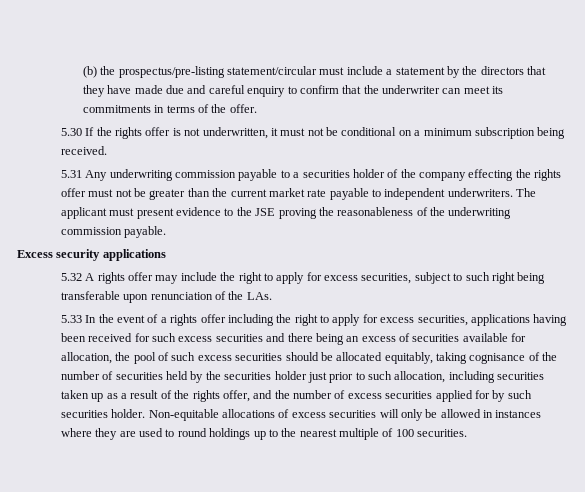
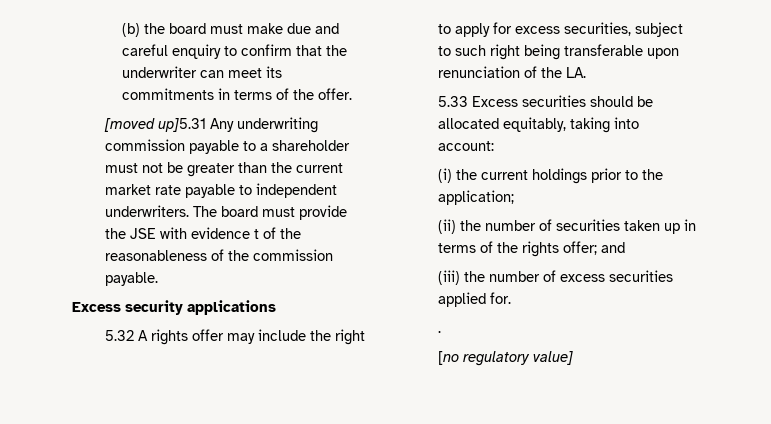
[118,66,547,78] [82,85,163,97] prospectus/pre-listing statement/circular must include a statement by the directors that they have made -> [169,23,284,34] board must make
[60,127,566,139] [60,146,107,155] [60,170,82,178] 5.30 If the rights offer is not underwritten, it must not be conditional on a minimum subscription being received. // 5.31 -> [104,118,207,132] [moved up]5.31
[302,169,562,181] [60,188,86,197] securities holder of the company effecting the rights offer -> [272,140,351,151] shareholder
[60,207,317,219] applicant must present evidence to the JSE proving -> [221,205,348,220] [105,227,277,239] board must provide the JSE with evidence t of
[448,207,512,219] underwriting -> (250, 255) none
[246,292,272,300] LAs. -> [566,67,587,78] LA.
[85,314,568,326] [60,333,527,345] [60,352,232,364] In the event of a rights offer including the right to apply for excess securities, applications having been received for such excess securities and there being an excess of securities available for allocation, the pool of such excess -> [472,96,519,107] Excess
[469,352,558,364] [60,371,545,383] [60,390,159,402] cognisance of the number of securities held by the securities holder just prior to such allocation, including securities taken up as a result -> [614,117,640,129] [438,141,495,151] [438,168,664,184] [438,190,515,205] [438,219,697,234] [438,243,477,253] into account: // (i) the current holdings prior to the application; // (ii) the number of securities taken up in terms
[222,390,273,402] offer, and -> [563,241,626,255] [438,270,461,285] offer; and // (iii)
[474,390,532,402] [60,409,542,421] [60,428,468,440] for by such securities holder. Non-equitable allocations of excess securities will only be allowed in instances where they are used to round holdings up to the nearest multiple of 100 securities. -> [490,292,512,304] [438,330,442,333] [438,351,574,366] for. // . // [no regulatory value]

